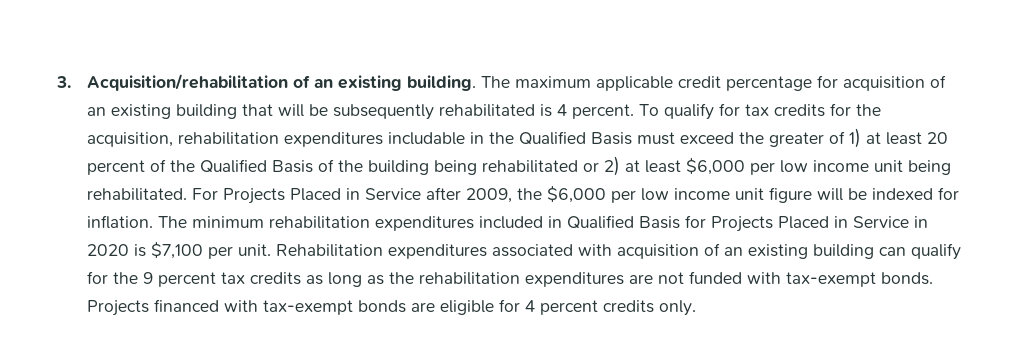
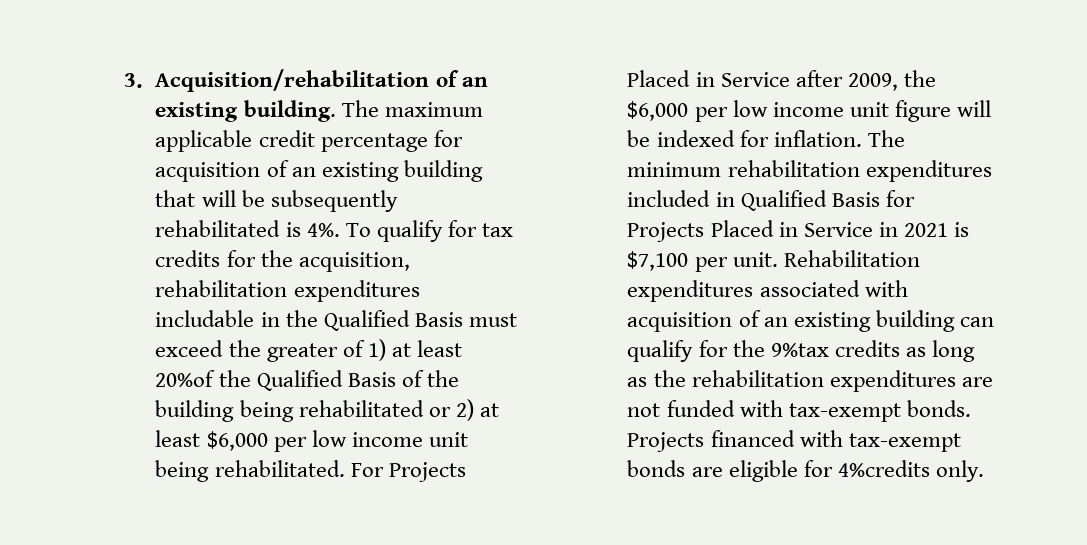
[557,104,635,119] 4 percent. -> [306,223,340,237] 4%.
[927,132,949,144] [87,159,167,175] 20 percent of -> [155,370,216,387] 20%of
[87,244,130,256] 2020 -> [903,223,948,237] 2021
[143,272,246,287] 9 percent tax -> [770,343,829,357] 9%tax
[525,300,655,315] 4 percent credits -> [837,460,930,477] 4%credits

